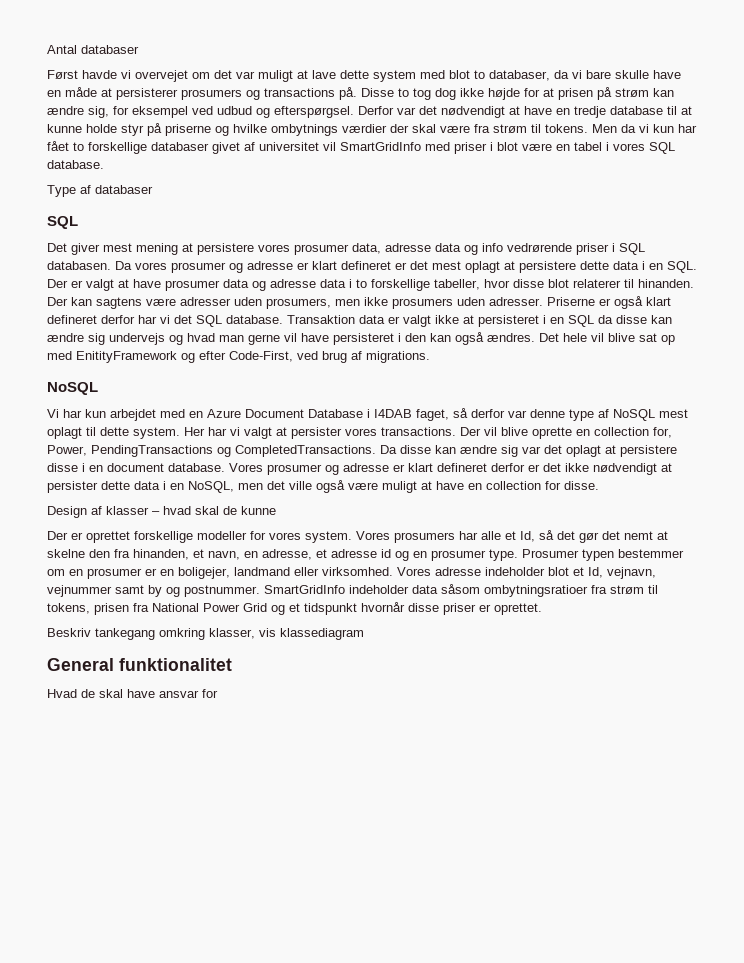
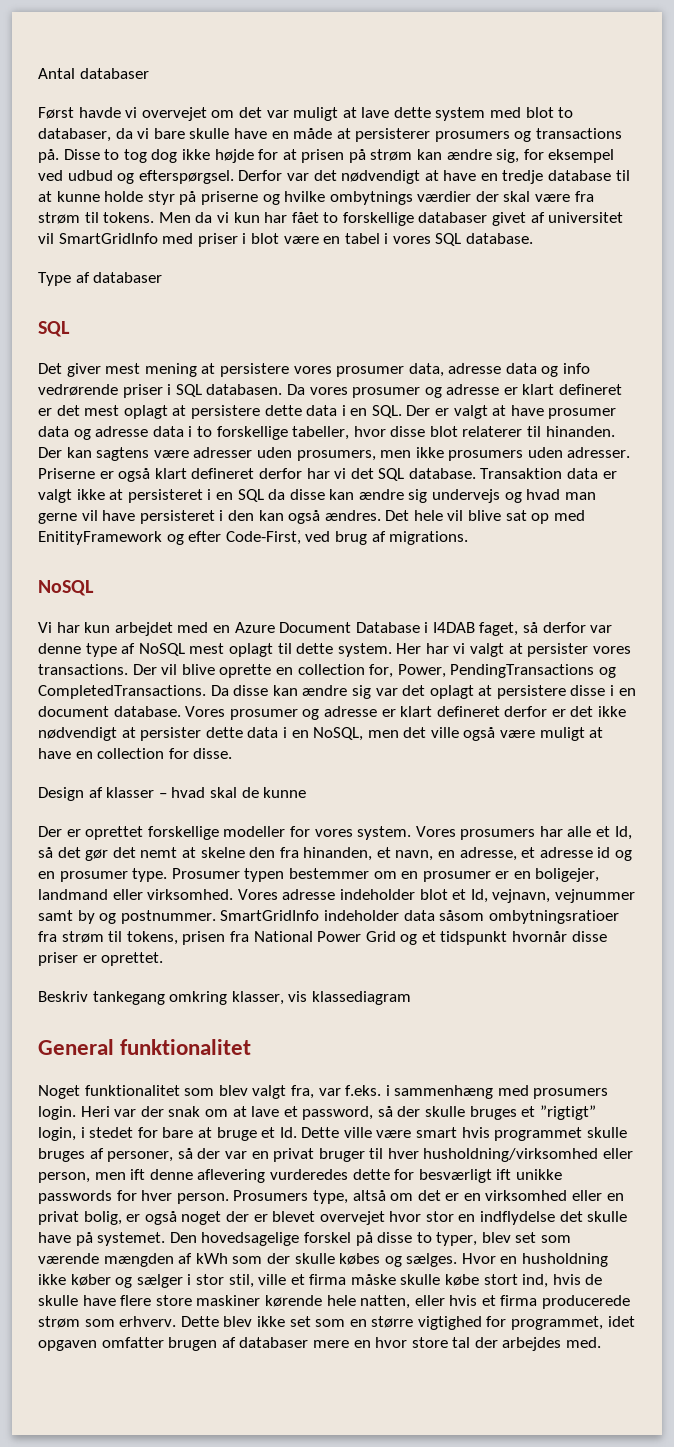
[47,689,218,698] Hvad de skal have ansvar for -> [38,1085,609,1099] [38,1105,596,1120] [38,1127,627,1141] [38,1148,634,1162] [38,1169,562,1183] [38,1190,624,1204] [38,1211,628,1225] [38,1232,572,1246] [38,1253,609,1267] [38,1274,603,1288] [38,1295,631,1309] [38,1316,635,1330] [38,1337,602,1351] Noget funktionalitet som blev valgt fra, var f.eks. i sammenhæng med prosumers login. Heri var der snak om at lave et password, så der skulle bruges et ”rigtigt” login, i stedet for bare at bruge et Id. Dette ville være smart hvis programmet skulle bruges af personer, så der var en privat bruger til hver husholdning/virksomhed eller person, men ift denne aflevering vurderedes dette for besværligt ift unikke passwords for hver person. Prosumers type, altså om det er en virksomhed eller en privat bolig, er også noget der er blevet overvejet hvor stor en indflydelse det skulle have på systemet. Den hovedsagelige forskel på disse to typer, blev set som værende mængden af kWh som der skulle købes og sælges. Hvor en husholdning ikke køber og sælger i stor stil, ville et firma måske skulle købe stort ind, hvis de skulle have flere store maskiner kørende hele natten, eller hvis et firma producerede strøm som erhverv. Dette blev ikke set som en større vigtighed for programmet, idet opgaven omfatter brugen af databaser mere en hvor store tal der arbejdes med.

